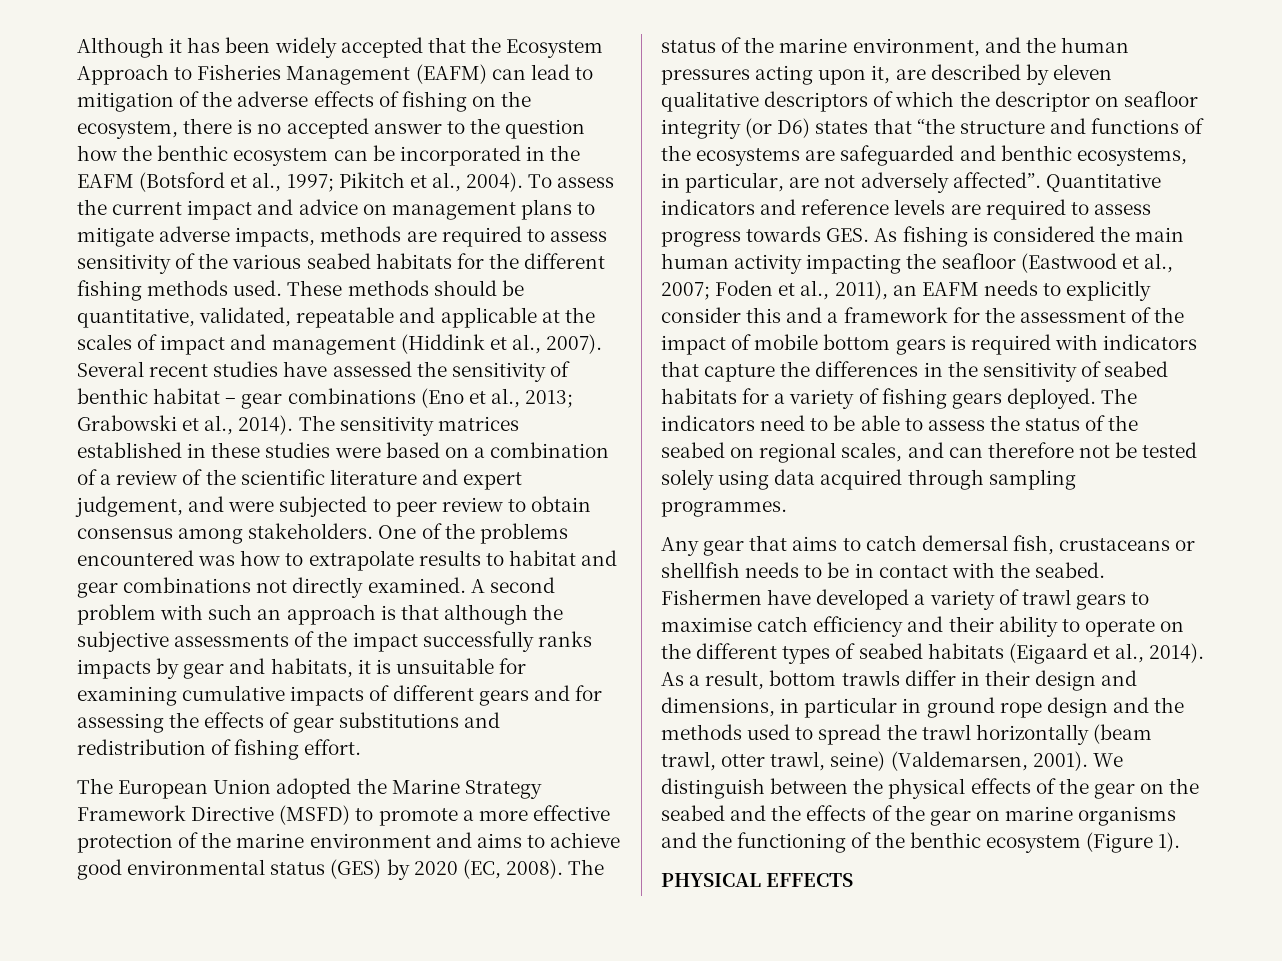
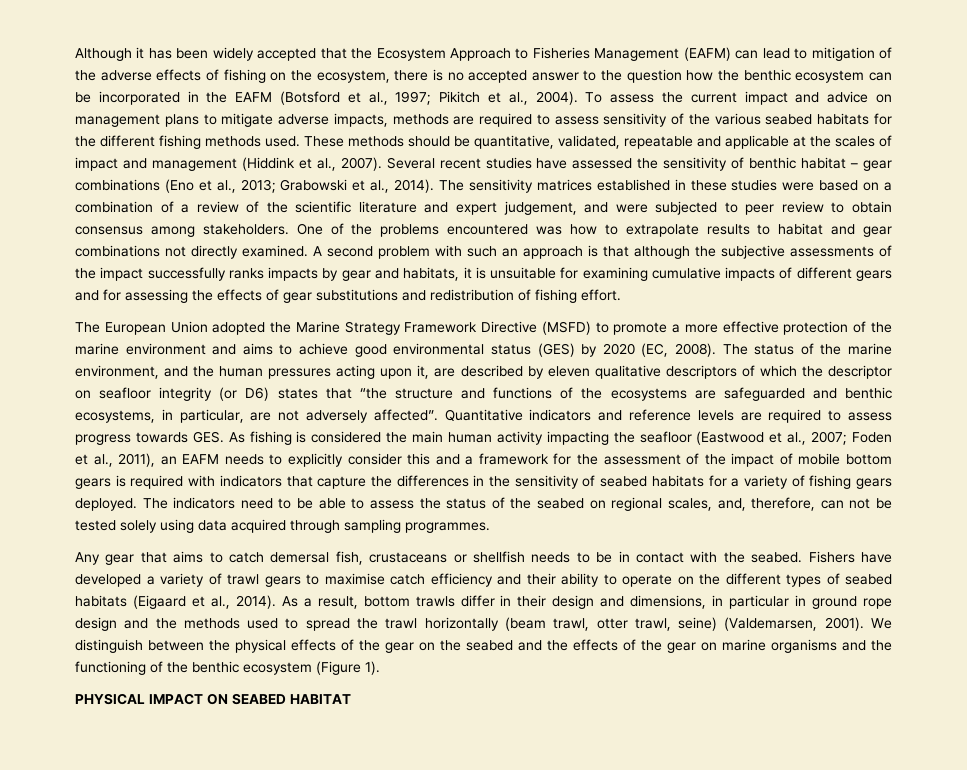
[907,442,1074,458] and can therefore -> [717,497,844,511] and, therefore, can
[661,589,762,605] Fishermen -> [808,551,855,563] Fishers
[766,873,854,887] EFFECTS -> [149,693,351,705] IMPACT ON SEABED HABITAT

